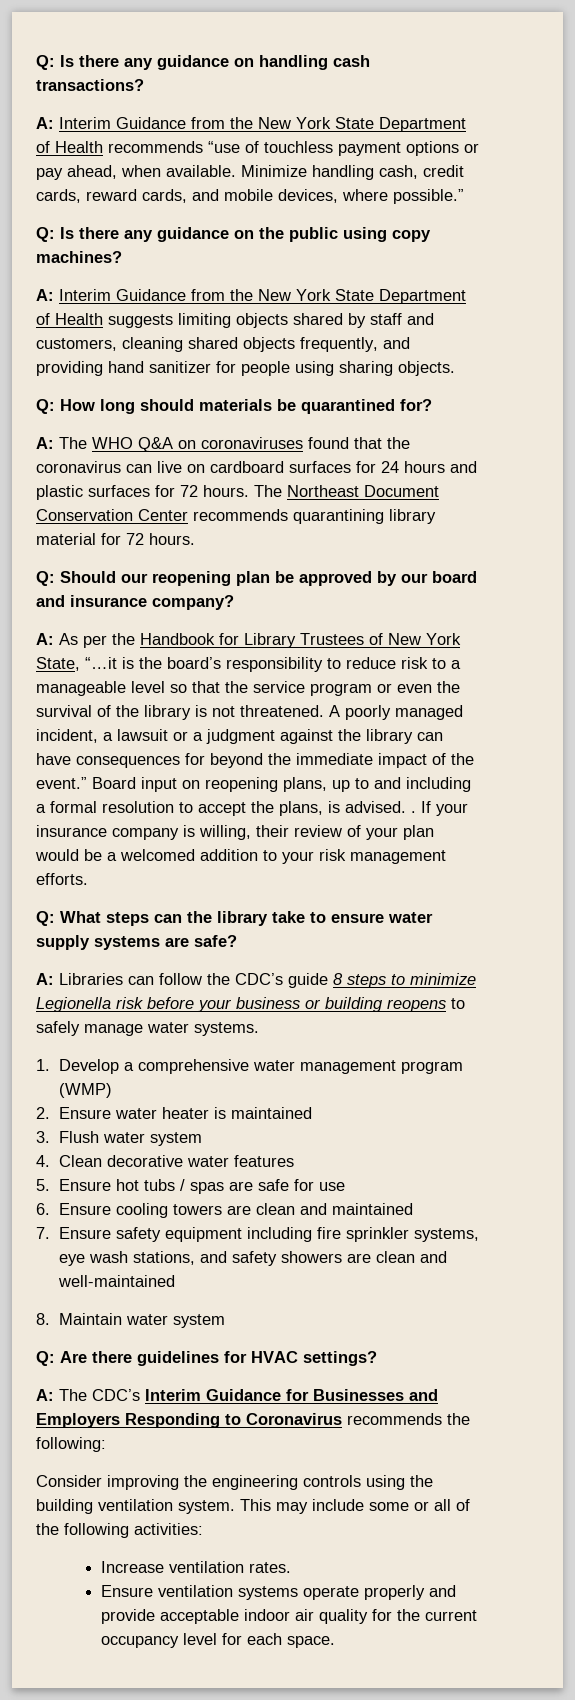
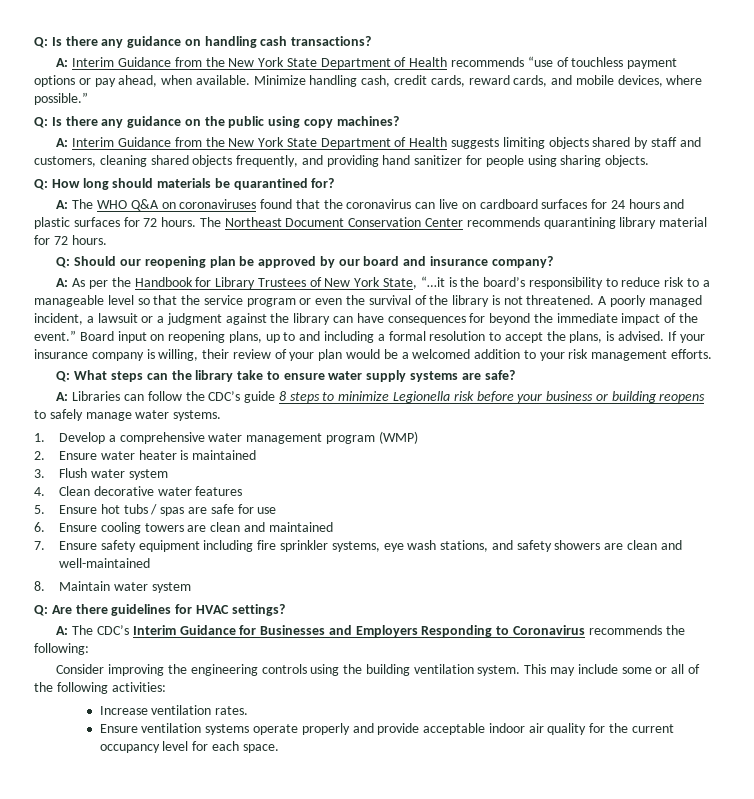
[411,811,416,813] . -> (665, 336) none

